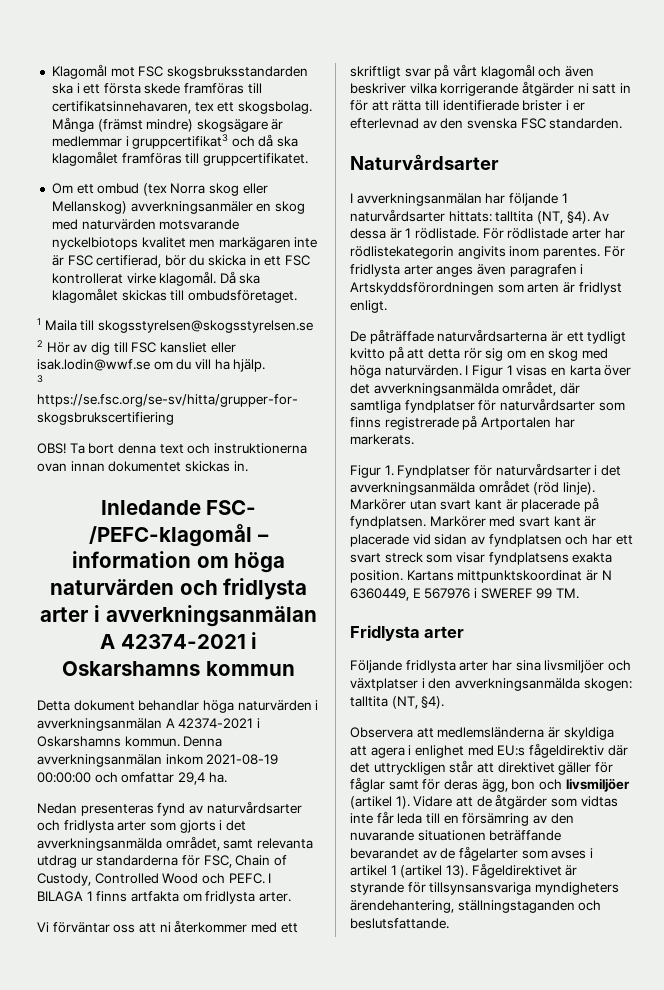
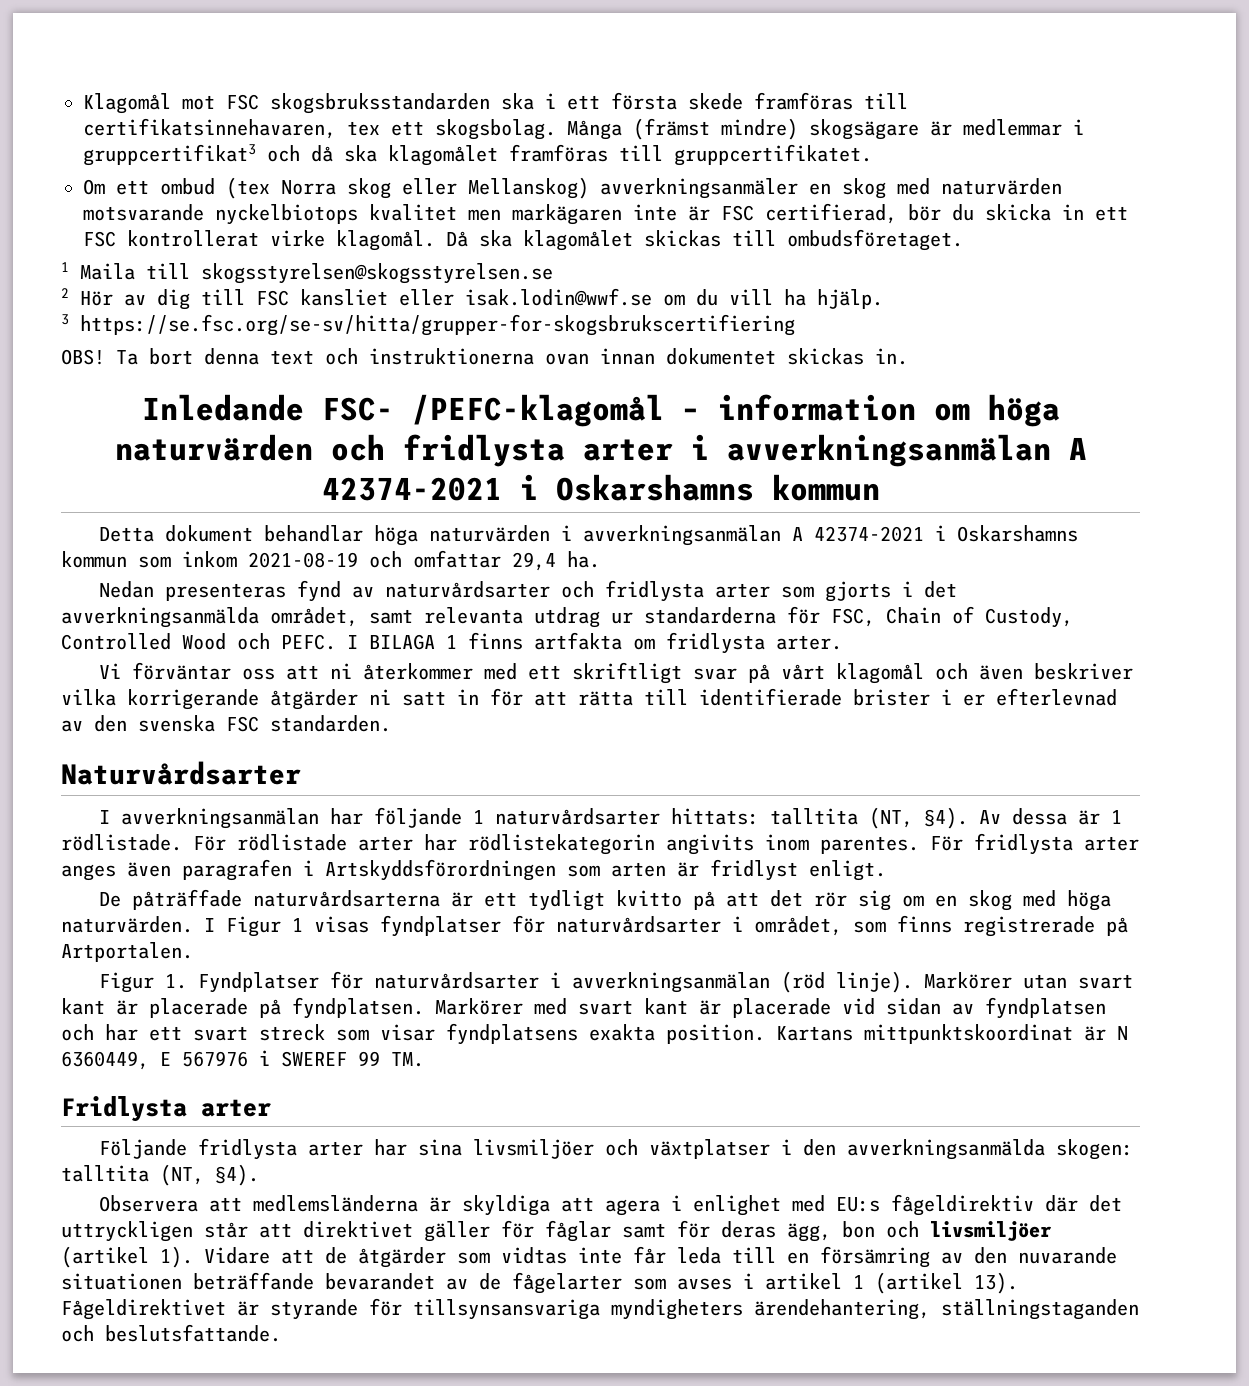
[124,736,223,747] [37,754,162,767] kommun. Denna avverkningsanmälan -> [61,551,171,568] kommun som
[37,772,91,783] 00:00:00 -> (358, 560) none
[427,348,460,359] detta -> [769,890,803,907] det
[550,365,632,376] [350,381,580,396] [350,400,401,413] en karta över det avverkningsanmälda området, där samtliga -> (369, 924) none
(595, 404) none -> [732,916,842,936] i området,
[480,417,575,430] [350,434,414,445] Artportalen har markerats. -> [61,942,193,962] Artportalen.
[600,465,621,476] [350,480,530,495] det avverkningsanmälda området -> [571,972,770,993] avverkningsanmälan

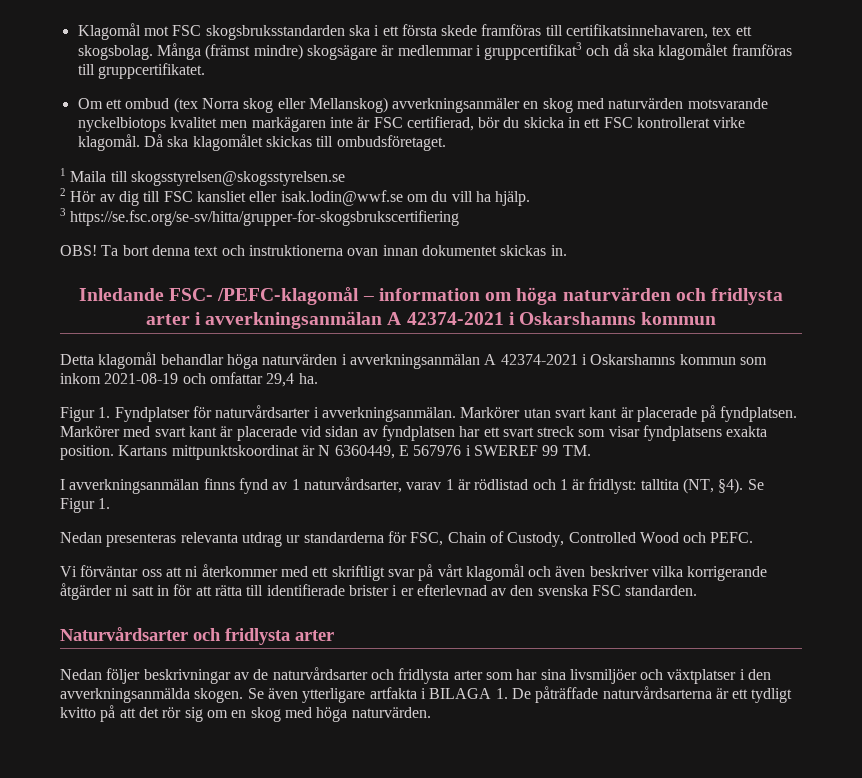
[164,525,253,542] dokument -> [98,352,158,369] klagomål
[98,580,957,602] [61,607,413,628] Nedan presenteras fynd av naturvårdsarter och fridlysta arter som gjorts i det avverkningsanmälda området, samt -> [60,405,798,422] [60,425,768,441] [60,445,591,460] [60,477,764,494] [60,498,111,513] [60,532,177,547] Figur 1. Fyndplatser för naturvårdsarter i avverkningsanmälan. Markörer utan svart kant är placerade på fyndplatsen. Markörer med svart kant är placerade vid sidan av fyndplatsen har ett svart streck som visar fyndplatsens exakta position. Kartans mittpunktskoordinat är N 6360449, E 567976 i SWEREF 99 TM. // I avverkningsanmälan finns fynd av 1 naturvårdsarter, varav 1 är rödlistad och 1 är fridlyst: talltita (NT, §4). Se Figur 1. // Nedan presenteras
[347,632,842,654] I BILAGA 1 finns artfakta om fridlysta arter. -> (754, 537) none
[98,807,1122,829] [61,833,1139,855] [61,859,886,881] // I avverkningsanmälan har följande 1 naturvårdsarter hittats: talltita (NT, §4). Av dessa är 1 rödlistade. För rödlistade arter har rödlistekategorin angivits inom parentes. För fridlysta arter anges även paragrafen i Artskyddsförordningen som arten är fridlyst enligt. // -> [193,628,334,645] [60,667,772,684] [60,687,508,703] och fridlysta arter // Nedan följer beskrivningar av de naturvårdsarter och fridlysta arter som har sina livsmiljöer och växtplatser i den avverkningsanmälda skogen. Se även ytterligare artfakta i BILAGA 1.
[204,915,1128,937] [61,942,193,962] [98,971,1133,993] [61,997,1106,1019] [61,1023,1128,1045] [61,1050,424,1070] [61,1096,271,1122] [98,1138,1133,1160] [61,1164,259,1186] [98,1194,1122,1216] [61,1220,1052,1242] [61,1246,1117,1268] [61,1272,1018,1294] [61,1298,1139,1320] [61,1324,281,1342] I Figur 1 visas fyndplatser för naturvårdsarter i området, som finns registrerade på Artportalen. // Figur 1. Fyndplatser för naturvårdsarter i avverkningsanmälan (röd linje). Markörer utan svart kant är placerade på fyndplatsen. Markörer med svart kant är placerade vid sidan av fyndplatsen och har ett svart streck som visar fyndplatsens exakta position. Kartans mittpunktskoordinat är N 6360449, E 567976 i SWEREF 99 TM. // Fridlysta arter // Följande fridlysta arter har sina livsmiljöer och växtplatser i den avverkningsanmälda skogen: talltita (NT, §4). // Observera att medlemsländerna är skyldiga att agera i enlighet med EU:s fågeldirektiv där det uttryckligen står att direktivet gäller för fåglar samt för deras ägg, bon och livsmiljöer (artikel 1). Vidare att de åtgärder som vidtas inte får leda till en försämring av den nuvarande situationen beträffande bevarandet av de fågelarter som avses i artikel 1 (artikel 13). Fågeldirektivet är styrande för tillsynsansvariga myndigheters ärendehantering, ställningstaganden och beslutsfattande. -> (431, 712) none

